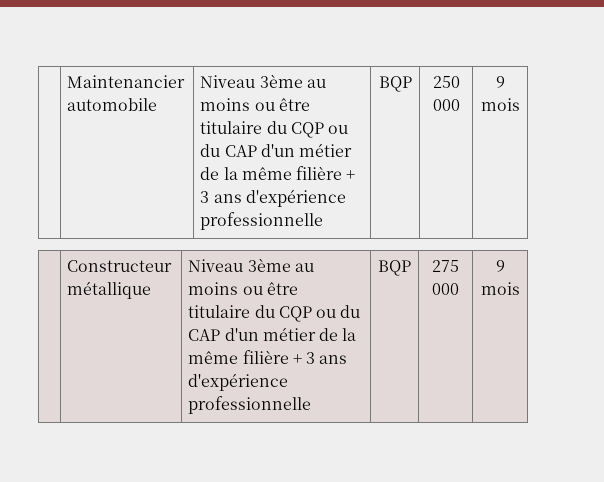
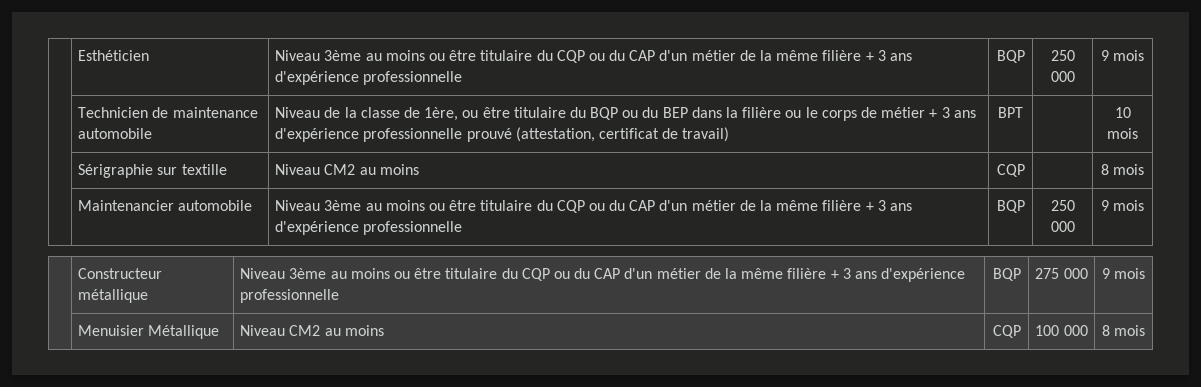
(67, 81) none -> [78,50,150,61] [275,50,912,63] [275,71,463,85] [996,50,1025,63] [1050,50,1075,61] [1050,71,1075,82] [1100,50,1145,61] [78,107,258,118] [78,128,153,139] [275,107,976,121] [275,127,730,142] [998,107,1023,118] [1114,107,1131,118] [1107,128,1138,139] [78,164,227,178] [275,164,419,175] [996,164,1025,177] [1100,164,1145,175] | Esthéticien | Niveau 3ème au moins ou être titulaire du CQP ou du CAP d'un métier de la même filière + 3 ans d'expérience professionnelle | BQP | 250 000 | 9 mois // | Technicien de maintenance automobile | Niveau de la classe de 1ère, ou être titulaire du BQP ou du BEP dans la filière ou le corps de métier + 3 ans d'expérience professionnelle prouvé (attestation, certificat de travail) | BPT | | 10 mois // | Sérigraphie sur textille | Niveau CM2 au moins | CQP | | 8 mois //
(520, 288) none -> [78,325,220,339] [240,325,384,336] [992,325,1021,338] [1035,325,1088,336] [1101,325,1146,336] // | Menuisier Métallique | Niveau CM2 au moins | CQP | 100 000 | 8 mois

